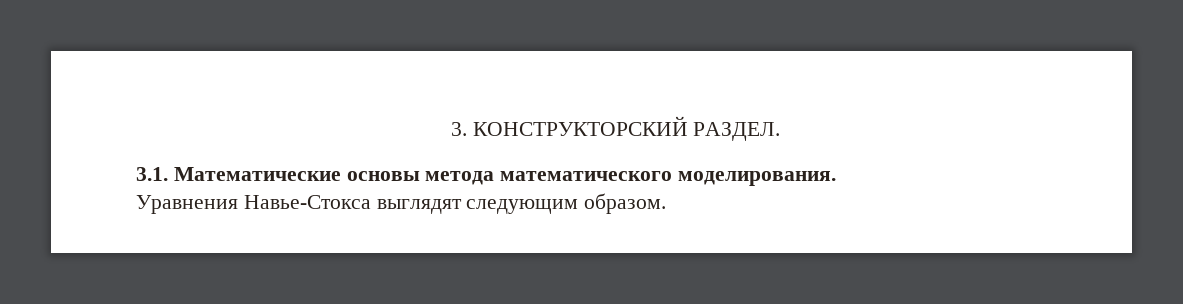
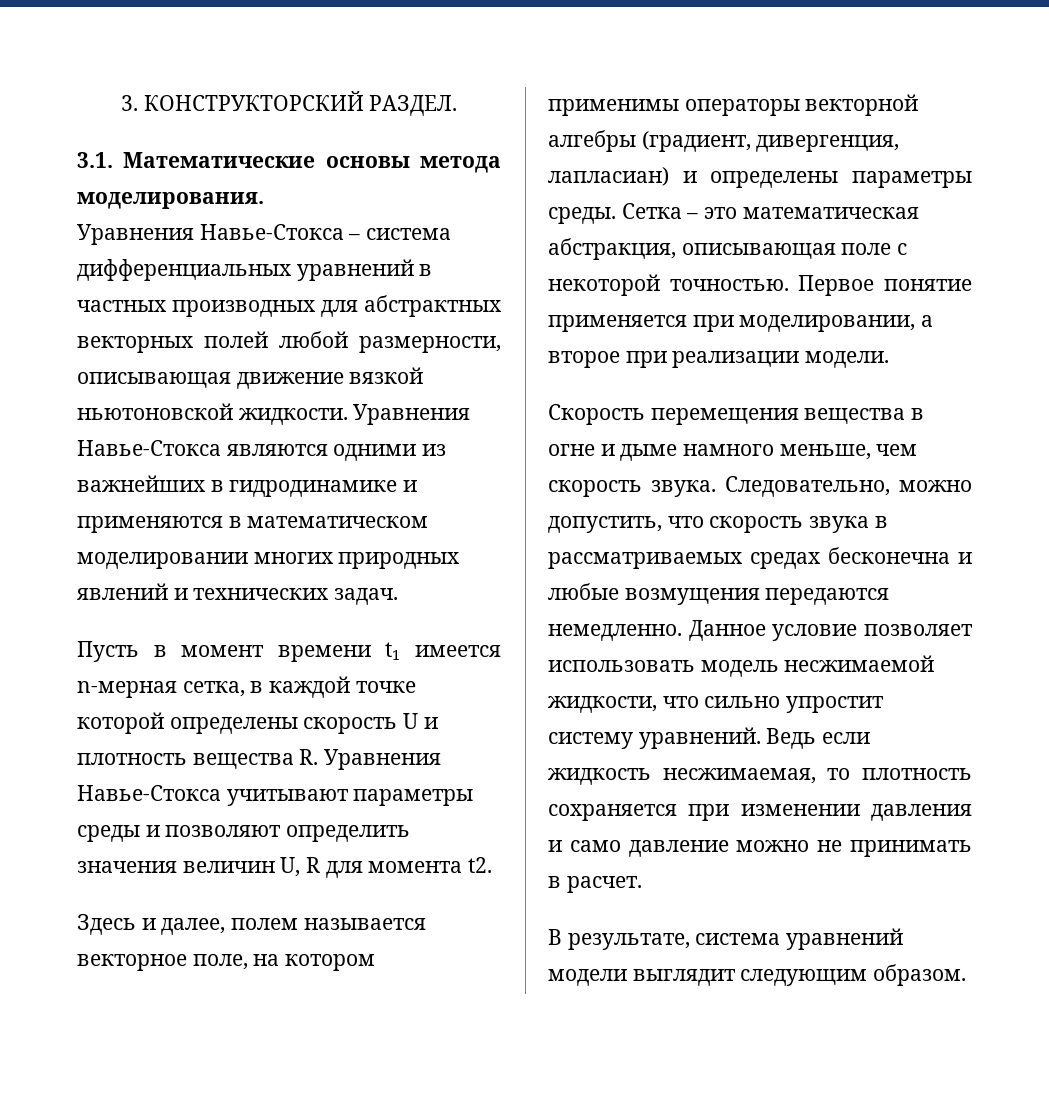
[500,171,673,181] математического -> (501, 164) none
[376,199,462,214] выглядят -> [348,228,452,240] [77,259,433,281] [77,295,502,317] [77,331,501,353] [77,367,424,389] [77,403,471,425] [77,440,447,461] [77,475,418,497] [77,516,429,533] [77,552,461,569] [77,583,399,605] [77,641,501,662] [77,676,416,698] [77,712,438,734] [77,749,442,770] [77,785,474,806] [77,825,411,842] [77,857,493,878] [77,914,426,935] [77,954,376,971] [548,94,919,116] [548,130,900,152] [548,167,972,188] [548,203,919,224] [548,238,908,260] [548,274,972,296] [548,315,934,332] [548,351,890,368] [548,404,925,425] [548,444,918,461] [548,476,972,497] [548,516,888,533] [548,547,972,569] [548,583,890,605] [548,620,973,641] [548,655,935,677] [548,696,885,713] [548,727,871,749] [548,768,972,785] [548,804,972,821] [548,840,972,857] [548,876,642,893] [548,928,904,950] [548,969,736,986] – система дифференциальных уравнений в частных производных для абстрактных векторных полей любой размерности, описывающая движение вязкой ньютоновской жидкости. Уравнения Навье-Стокса являются одними из важнейших в гидродинамике и применяются в математическом моделировании многих природных явлений и технических задач. // Пусть в момент времени t1 имеется n-мерная сетка, в каждой точке которой определены скорость U и плотность вещества R. Уравнения Навье-Стокса учитывают параметры среды и позволяют определить значения величин U, R для момента t2. // Здесь и далее, полем называется векторное поле, на котором применимы операторы векторной алгебры (градиент, дивергенция, лапласиан) и определены параметры среды. Сетка – это математическая абстракция, описывающая поле с некоторой точностью. Первое понятие применяется при моделировании, а второе при реализации модели. // Скорость перемещения вещества в огне и дыме намного меньше, чем скорость звука. Следовательно, можно допустить, что скорость звука в рассматриваемых средах бесконечна и любые возмущения передаются немедленно. Данное условие позволяет использовать модель несжимаемой жидкости, что сильно упростит систему уравнений. Ведь если жидкость несжимаемая, то плотность сохраняется при изменении давления и само давление можно не принимать в расчет. // В результате, система уравнений модели выглядит

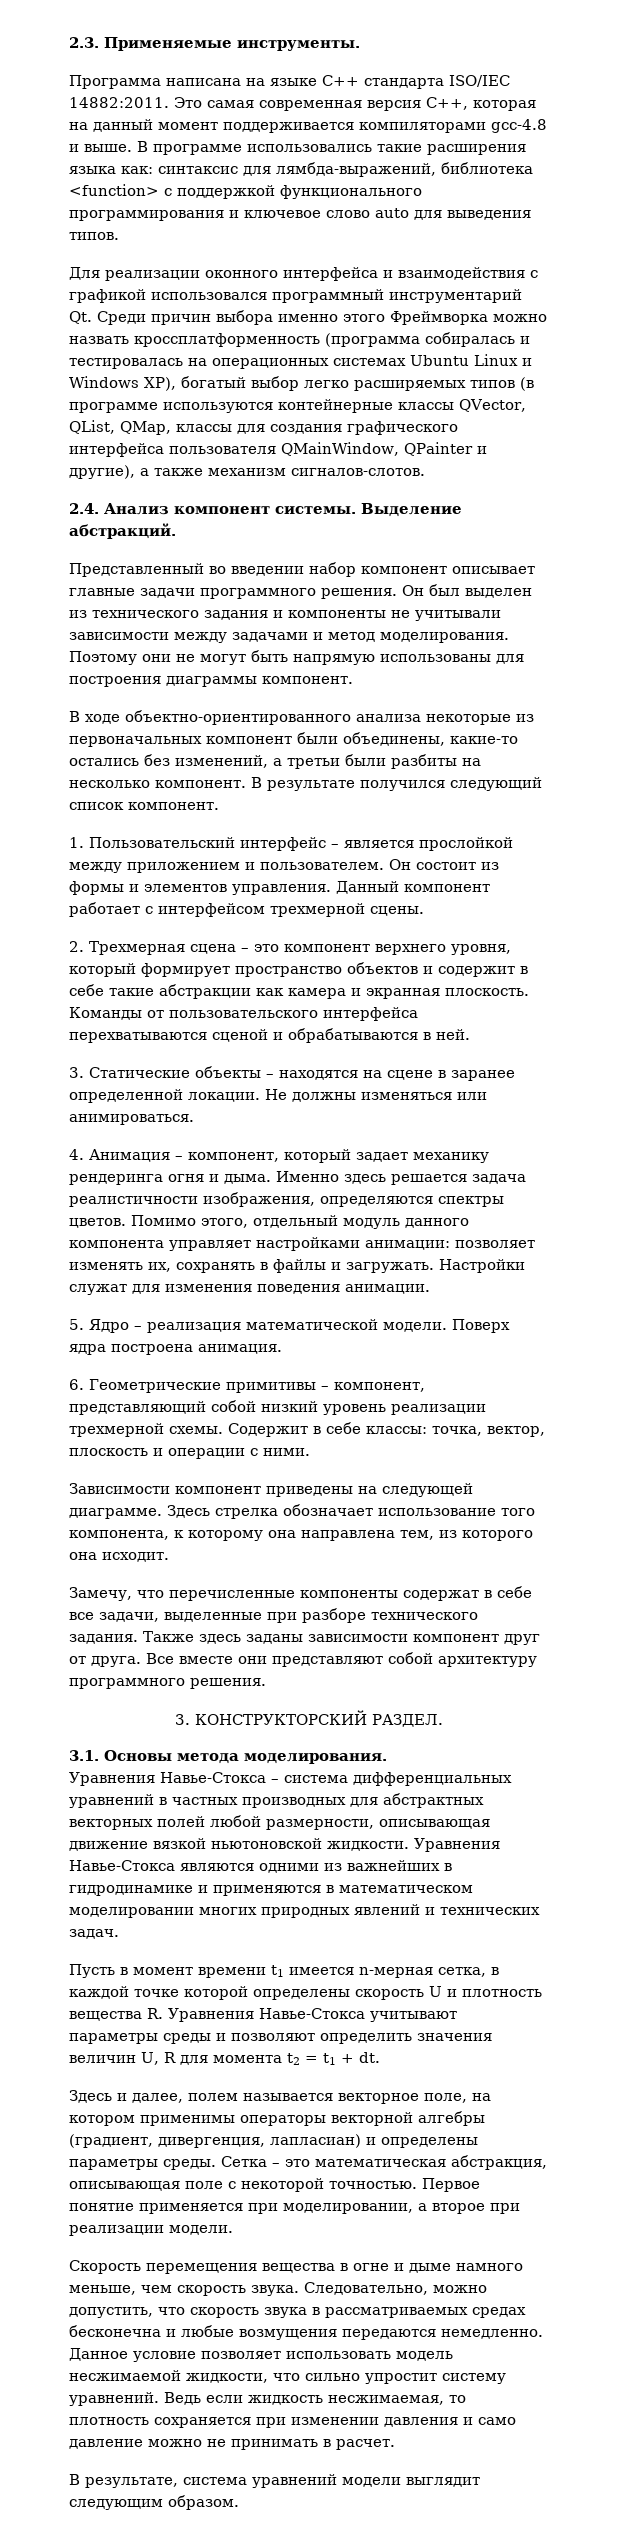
(120, 103) none -> [69,37,360,51] [69,75,510,89] [69,97,536,111] [69,119,547,133] [69,141,526,155] [69,162,533,177] [69,184,422,199] [69,208,531,221] [69,232,119,240] [69,267,538,281] [69,289,522,303] [69,310,547,325] [69,332,530,347] [69,354,532,369] [69,376,534,391] [69,399,526,413] [69,420,458,435] [69,442,487,457] [69,465,425,479] [69,503,462,517] [69,523,176,539] [69,562,535,577] [69,584,532,599] [69,610,501,621] [69,632,509,643] [69,650,524,665] [69,676,353,687] [69,710,534,725] [69,732,518,747] [69,754,481,769] [69,777,542,791] [69,802,219,810] [69,837,513,851] [69,859,499,873] [69,881,490,895] [69,902,424,917] [69,941,511,955] [69,962,528,977] [69,984,529,999] [69,1007,418,1021] [69,1028,470,1043] [69,1066,515,1081] [69,1089,487,1103] [69,1114,194,1125] [69,1149,489,1163] [69,1171,526,1185] [69,1192,504,1207] [69,1215,469,1229] [69,1237,535,1251] [69,1259,525,1273] [69,1284,430,1295] [69,1319,510,1333] [69,1344,282,1355] [69,1379,425,1393] [69,1400,486,1415] [69,1422,545,1437] [69,1448,310,1459] [69,1483,473,1497] [69,1504,535,1519] [69,1530,533,1541] [69,1552,169,1562] [69,1586,532,1601] [69,1608,478,1623] [69,1631,540,1645] [69,1652,537,1667] [69,1678,266,1689] 2.3. Применяемые инструменты. // Программа написана на языке С++ стандарта ISO/IEC 14882:2011. Это самая современная версия С++, которая на данный момент поддерживается компиляторами gcc-4.8 и выше. В программе использовались такие расширения языка как: синтаксис для лямбда-выражений, библиотека <function> с поддержкой функционального программирования и ключевое слово auto для выведения типов. // Для реализации оконного интерфейса и взаимодействия с графикой использовался программный инструментарий Qt. Среди причин выбора именно этого Фреймворка можно назвать кроссплатформенность (программа собиралась и тестировалась на операционных системах Ubuntu Linux и Windows XP), богатый выбор легко расширяемых типов (в программе используются контейнерные классы QVector, QList, QMap, классы для создания графического интерфейса пользователя QMainWindow, QPainter и другие), а также механизм сигналов-слотов. // 2.4. Анализ компонент системы. Выделение абстракций. // Представленный во введении набор компонент описывает главные задачи программного решения. Он был выделен из технического задания и компоненты не учитывали зависимости между задачами и метод моделирования. Поэтому они не могут быть напрямую использованы для построения диаграммы компонент. // В ходе объектно-ориентированного анализа некоторые из первоначальных компонент были объединены, какие-то остались без изменений, а третьи были разбиты на несколько компонент. В результате получился следующий список компонент. // 1. Пользовательский интерфейс – является прослойкой между приложением и пользователем. Он состоит из формы и элементов управления. Данный компонент работает с интерфейсом трехмерной сцены. // 2. Трехмерная сцена – это компонент верхнего уровня, который формирует пространство объектов и содержит в себе такие абстракции как камера и экранная плоскость. Команды от пользовательского интерфейса перехватываются сценой и обрабатываются в ней. // 3. Статические объекты – находятся на сцене в заранее определенной локации. Не должны изменяться или анимироваться. // 4. Анимация – компонент, который задает механику рендеринга огня и дыма. Именно здесь решается задача реалистичности изображения, определяются спектры цветов. Помимо этого, отдельный модуль данного компонента управляет настройками анимации: позволяет изменять их, сохранять в файлы и загружать. Настройки служат для изменения поведения анимации. // 5. Ядро – реализация математической модели. Поверх ядра построена анимация. // 6. Геометрические примитивы – компонент, представляющий собой низкий уровень реализации трехмерной схемы. Содержит в себе классы: точка, вектор, плоскость и операции с ними. // Зависимости компонент приведены на следующей диаграмме. Здесь стрелка обозначает использование того компонента, к которому она направлена тем, из которого она исходит. // Замечу, что перечисленные компоненты содержат в себе все задачи, выделенные при разборе технического задания. Также здесь заданы зависимости компонент друг от друга. Все вместе они представляют собой архитектуру программного решения. //
[123,152,410,168] Математические основы -> [104,1750,172,1761] Основы
[468,857,493,873] t2. -> [286,2052,380,2065] t2 = t1 + dt.

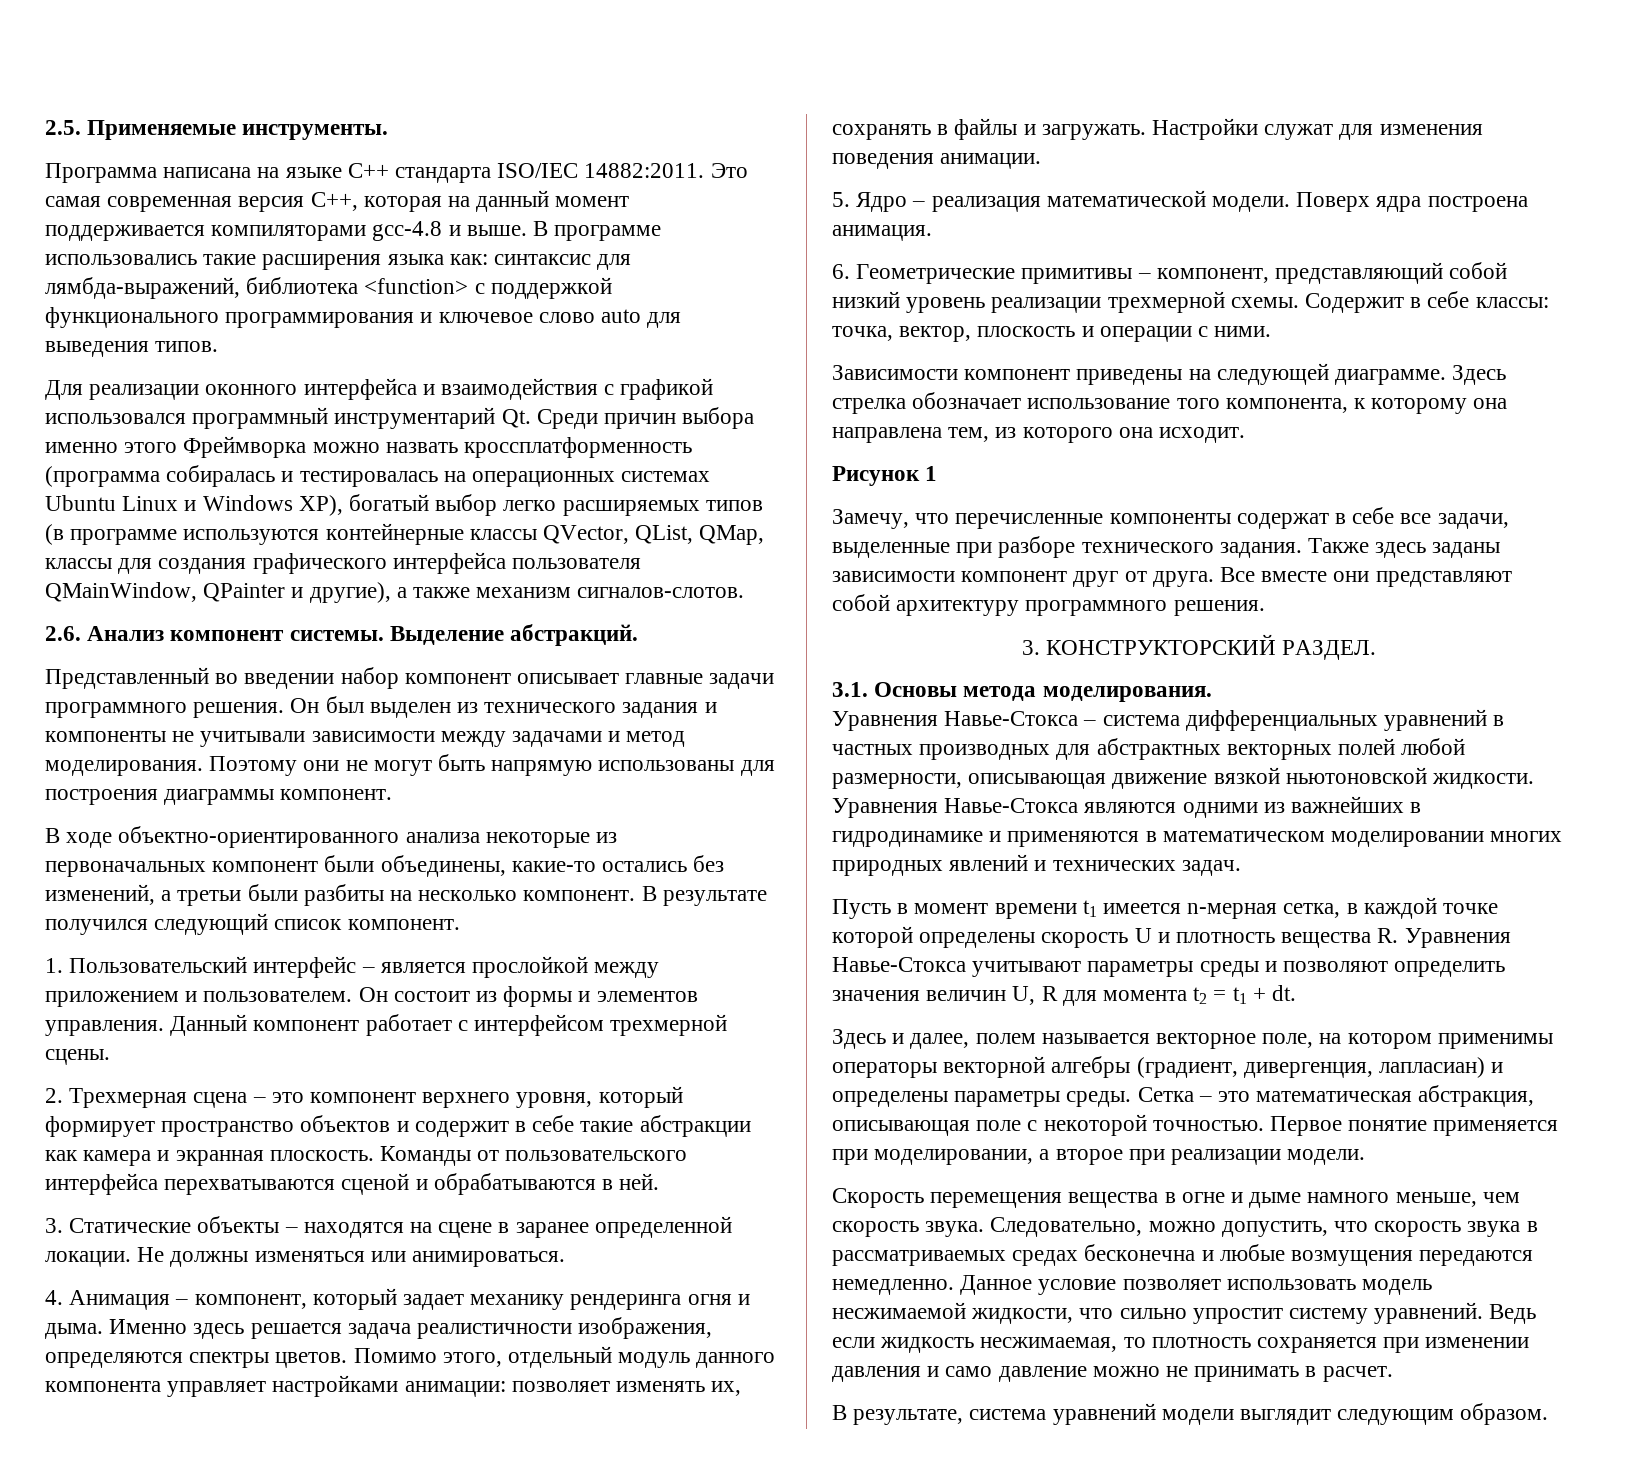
[69,37,99,48] 2.3. -> [45,120,81,135] 2.5.
[69,503,99,514] 2.4. -> [45,626,81,641] 2.6.
(169, 1557) none -> [832,466,938,486] // Рисунок 1

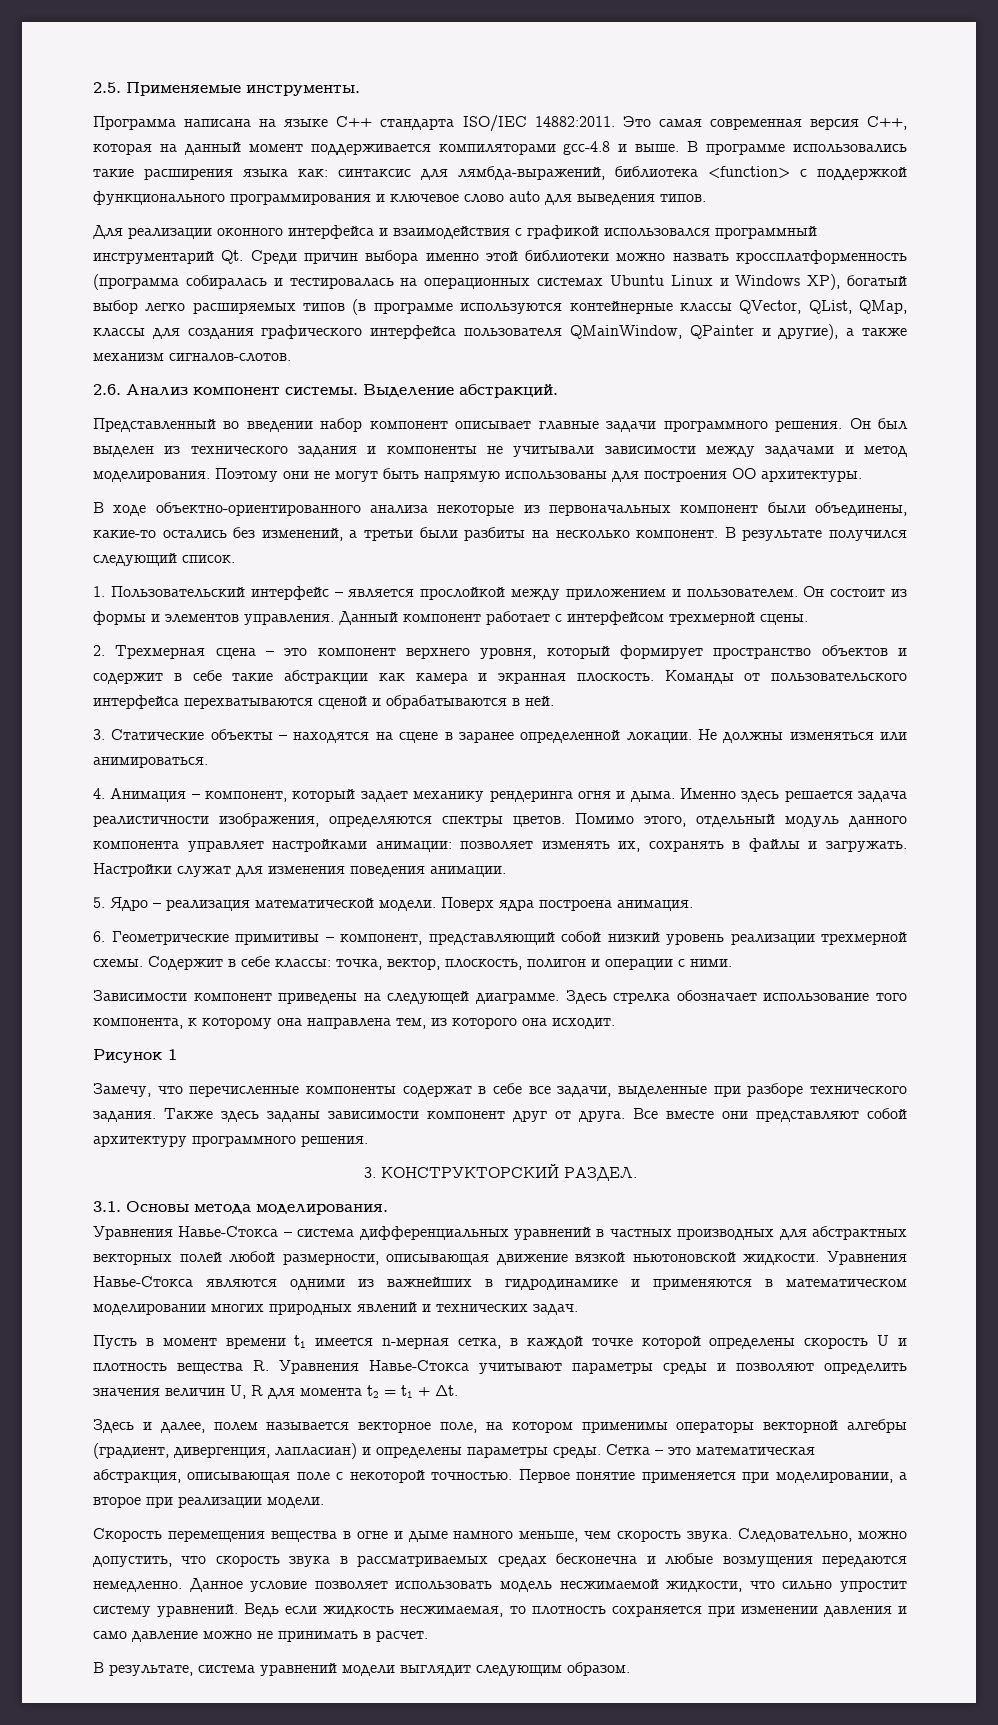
[124,436,307,458] этого Фреймворка -> [485,250,610,262] этой библиотеки
[164,789,393,805] диаграммы компонент. -> [732,468,862,482] ОО архитектуры.
[274,919,460,930] список компонент. -> [182,555,235,563] список.
[977,326,1076,337] плоскость -> [445,959,586,970] плоскость, полигон
[1272,985,1297,1001] dt. -> [435,1385,458,1396] Δt.

